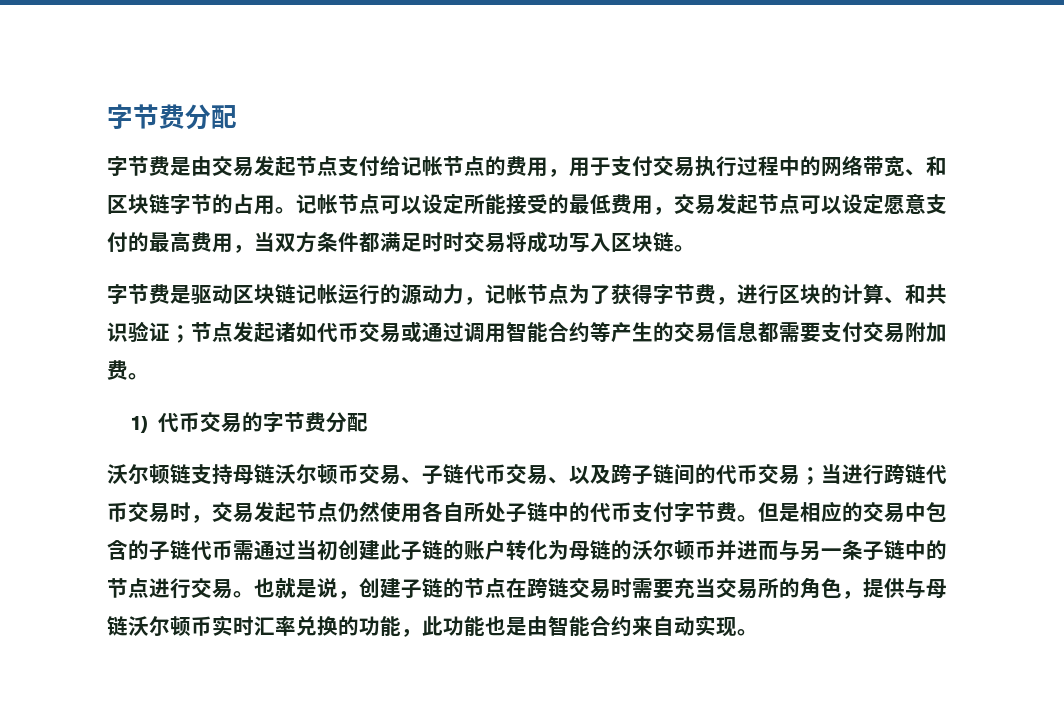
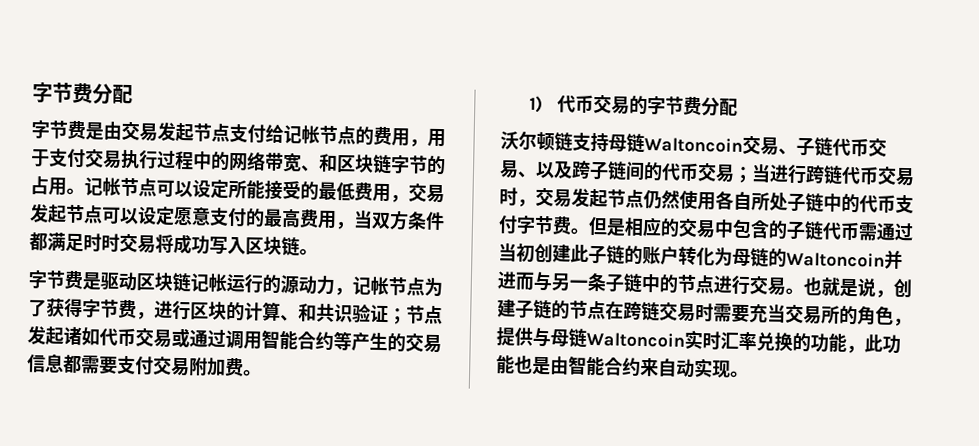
[275,464,359,484] 沃尔顿币 -> [644,136,743,153] Waltoncoin
[632,540,716,560] 沃尔顿币 -> [786,251,885,268] Waltoncoin
[128,616,212,636] 沃尔顿币 -> [586,331,685,348] Waltoncoin

